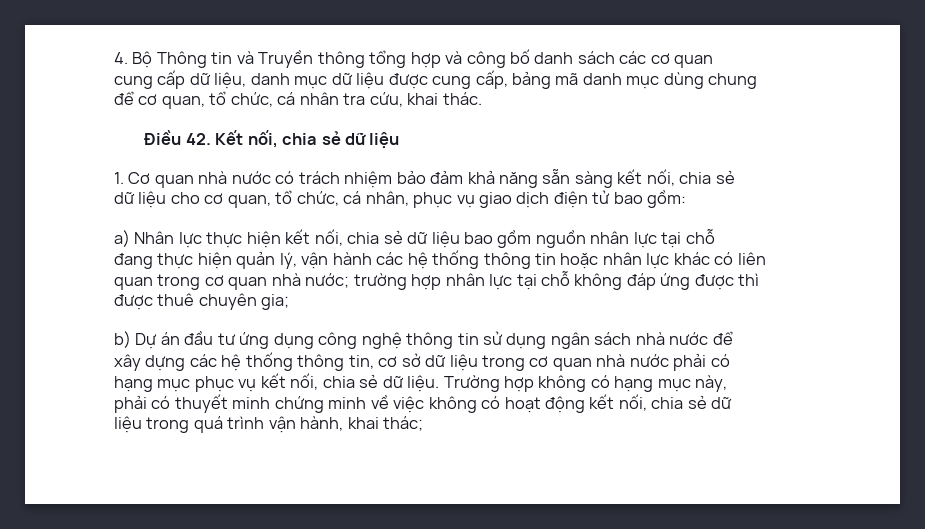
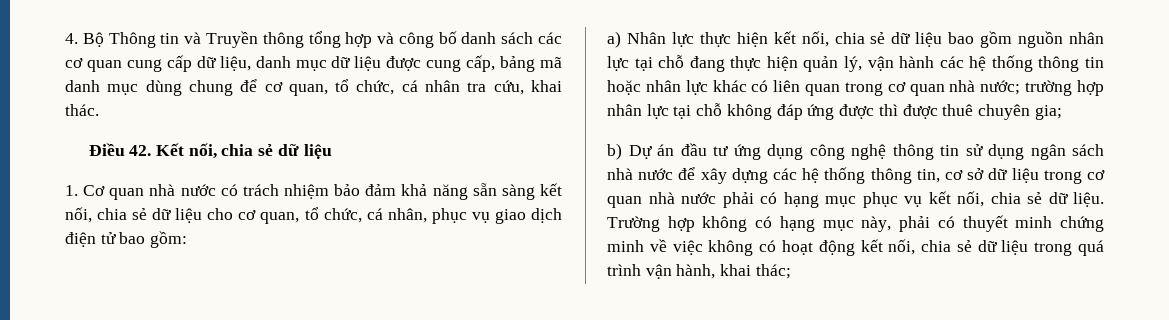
(714, 61) // -> (122, 66) none
(758, 81) // -> (233, 88) none
(735, 177) // -> (148, 214) none
(715, 236) // -> (685, 61) none
(766, 258) // -> (801, 86) none
(760, 279) // -> (898, 110) none
(733, 338) // -> (696, 173) none
(730, 360) // -> (777, 198) none
(728, 383) // -> (892, 224) none
(733, 403) // -> (997, 246) none

